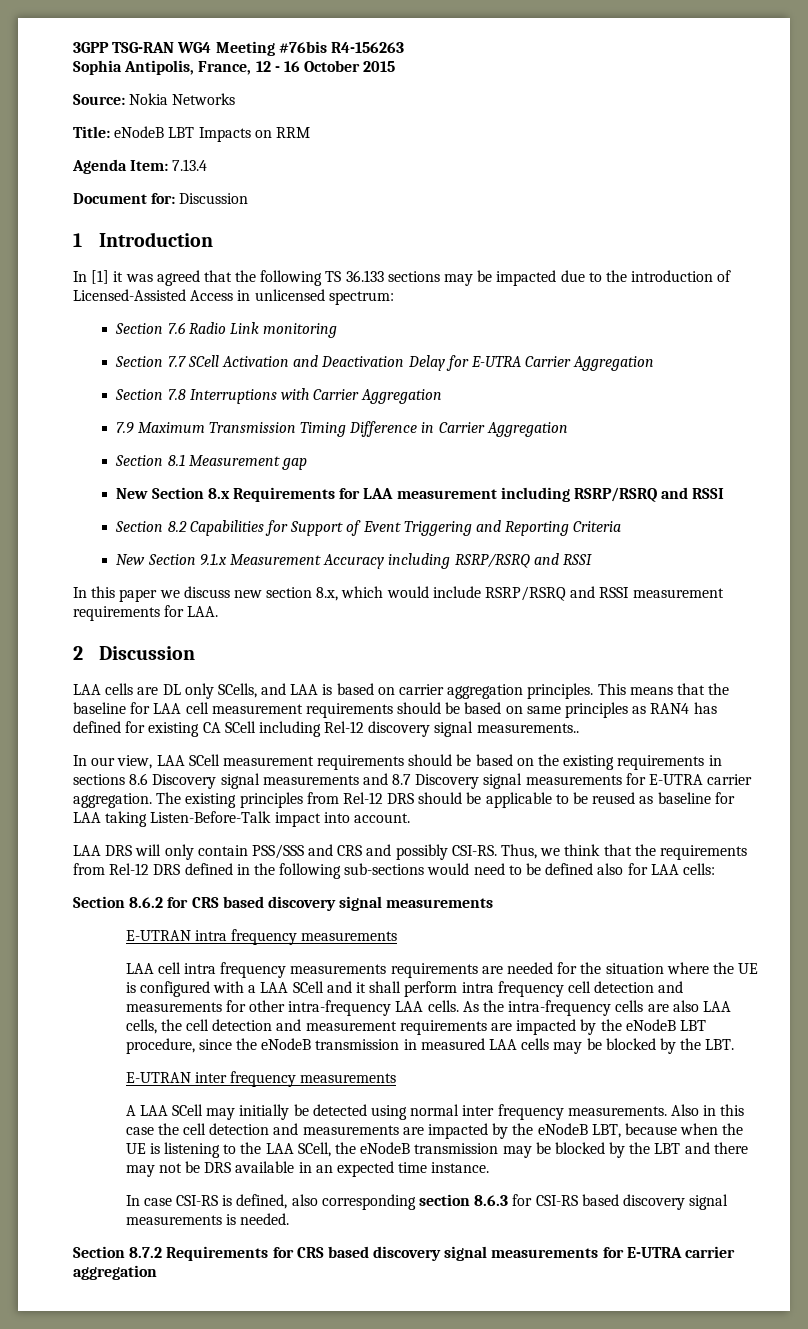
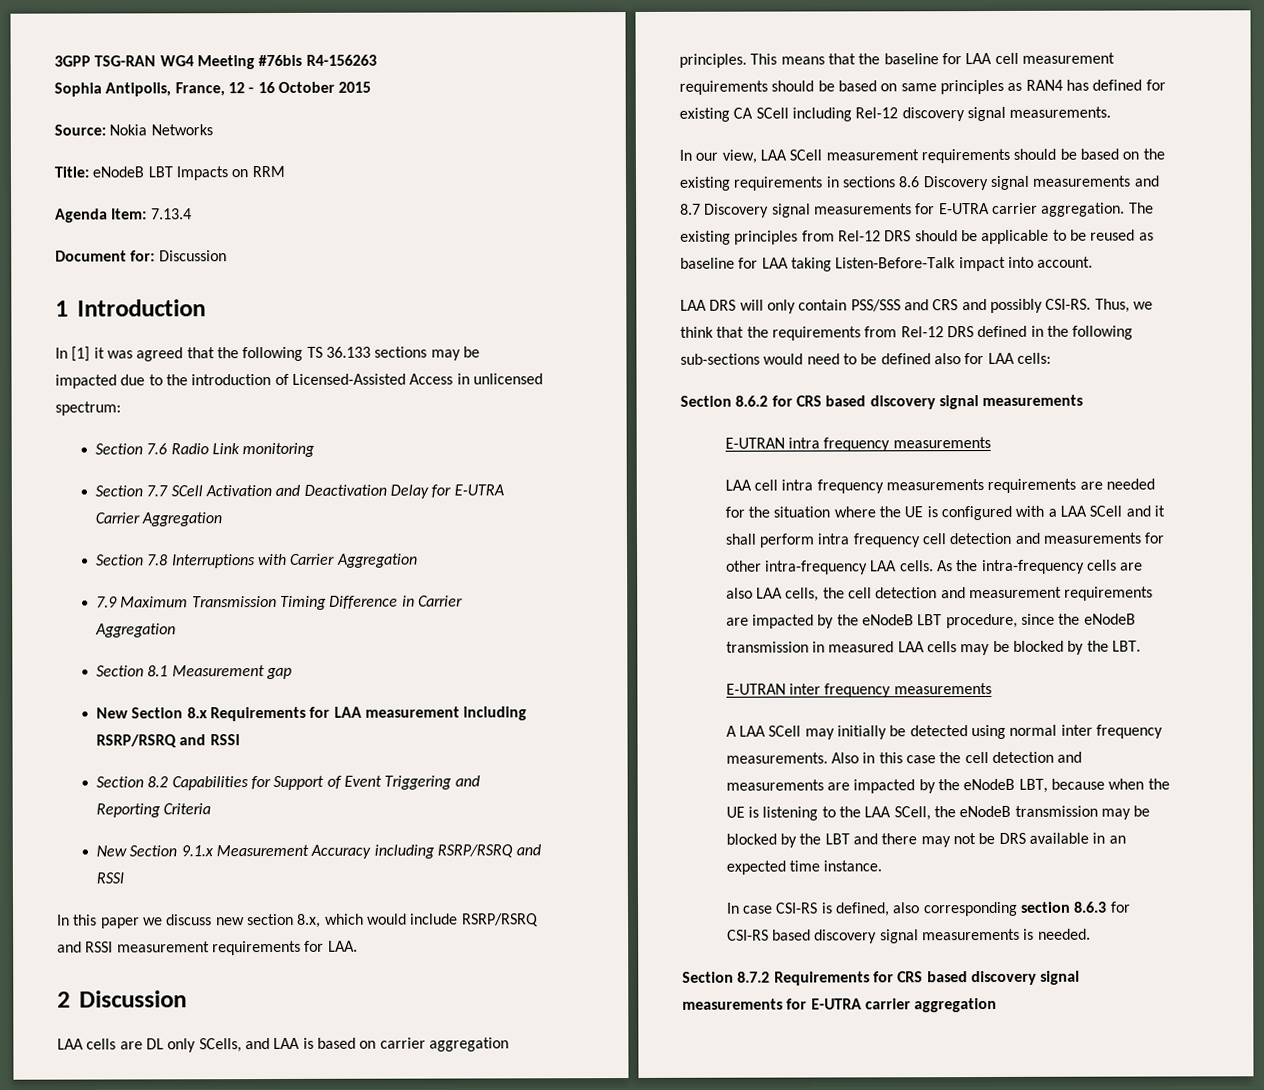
[476,723,579,733] measurements.. -> [1009,106,1112,118] measurements.

